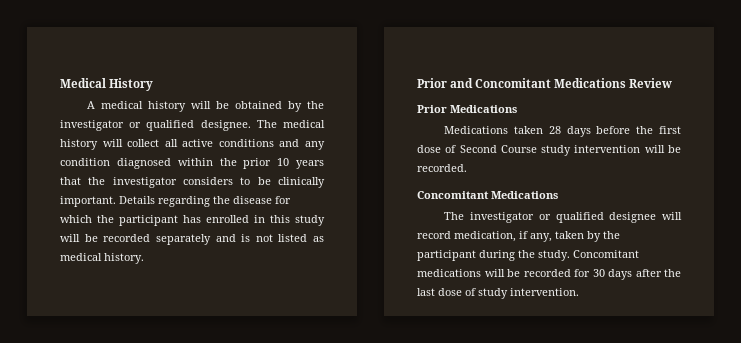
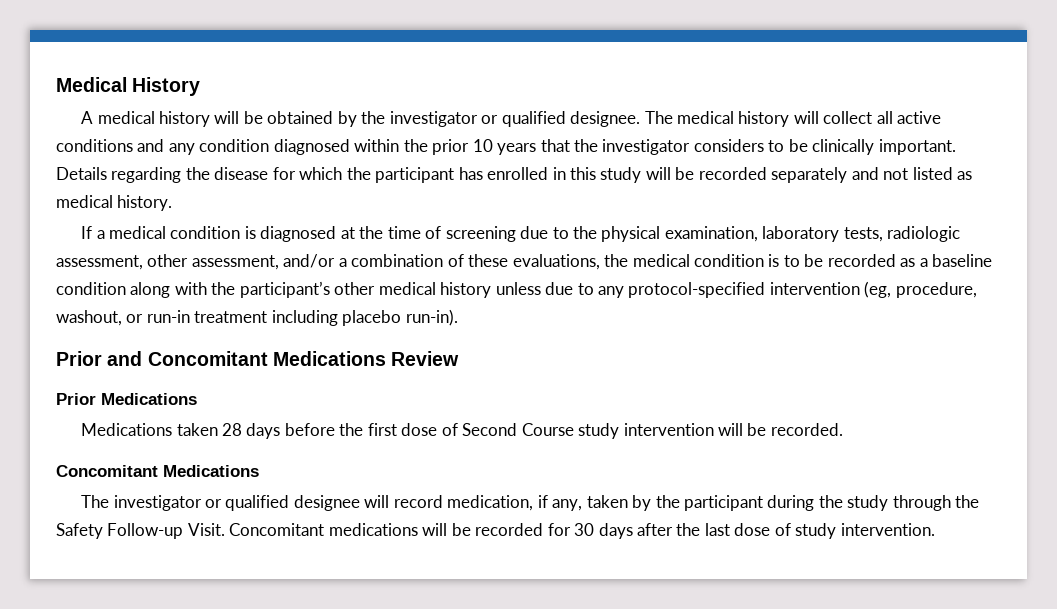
[241,234,251,242] is -> (879, 173) none
(144, 258) none -> [81,226,961,242] [56,254,993,270] [56,281,977,298] [56,309,458,326] // If a medical condition is diagnosed at the time of screening due to the physical examination, laboratory tests, radiologic assessment, other assessment, and/or a combination of these evaluations, the medical condition is to be recorded as a baseline condition along with the participant’s other medical history unless due to any protocol-specified intervention (eg, procedure, washout, or run-in treatment including placebo run-in).
[538,250,570,261] study. -> [847,495,980,511] [56,523,225,539] study through the Safety Follow-up Visit.

